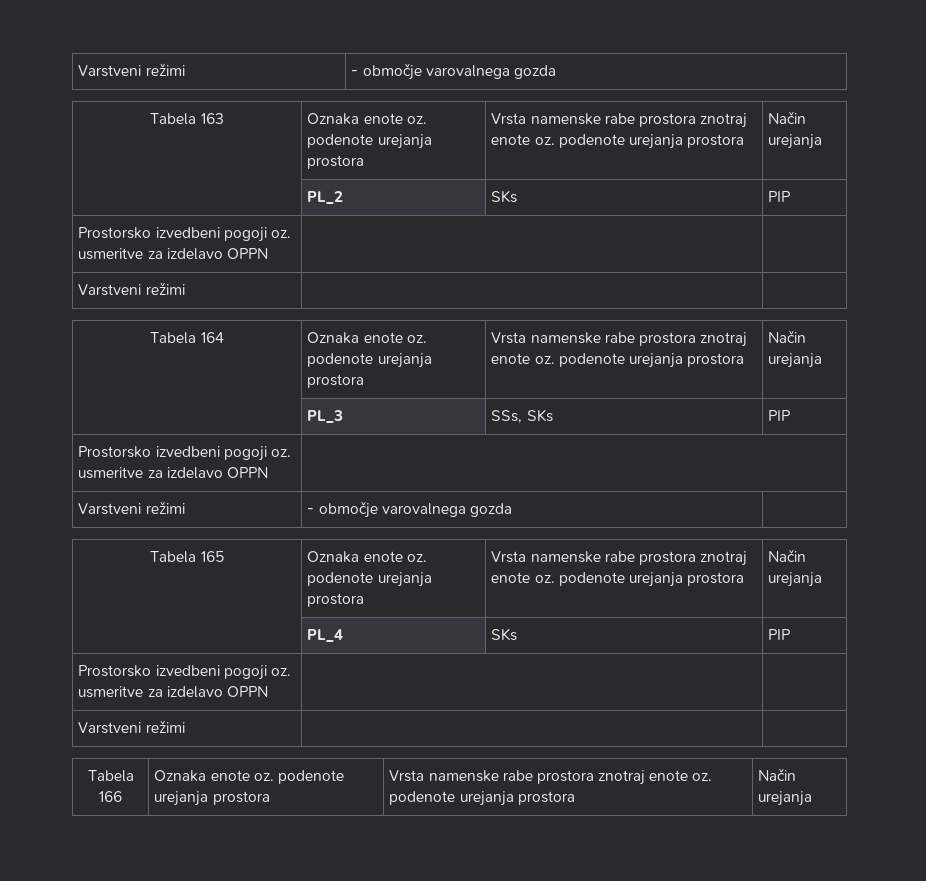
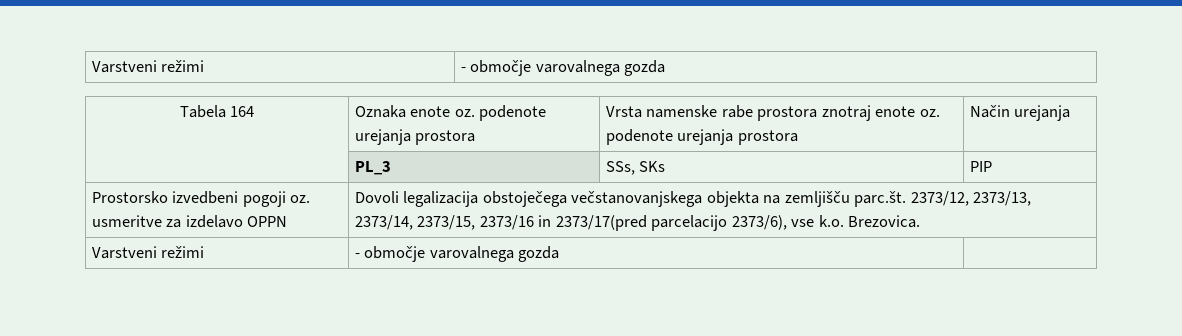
[78,63,185,77] [351,63,556,80] [150,113,224,125] [307,113,427,125] [307,134,432,149] [307,155,365,169] [491,113,748,128] [491,134,745,149] [768,111,807,124] [768,134,823,149] [307,191,344,204] [491,190,518,203] [768,191,791,202] [78,227,291,242] [78,248,268,260] [78,282,185,296] Varstveni režimi | - območje varovalnega gozda // Tabela 163 | Oznaka enote oz. podenote urejanja prostora | Vrsta namenske rabe prostora znotraj enote oz. podenote urejanja prostora | Način urejanja // | PL_2 | SKs | PIP // Prostorsko izvedbeni pogoji oz. usmeritve za izdelavo OPPN | | // Varstveni režimi | | -> [91,60,205,73] [460,60,666,76] Varstveni režimi | - območje varovalnega gozda
(268, 472) none -> [354,191,1032,207] [354,215,921,231] Dovoli legalizacija obstoječega večstanovanjskega objekta na zemljišču parc.št. 2373/12, 2373/13, 2373/14, 2373/15, 2373/16 in 2373/17(pred parcelacijo 2373/6), vse k.o. Brezovica.
[150,551,224,563] [307,551,427,563] [307,572,432,587] [307,593,365,607] [491,551,748,566] [491,572,745,587] [768,549,807,562] [768,572,823,587] [307,629,344,642] [491,628,518,641] [768,629,791,640] [78,665,291,680] [78,686,268,698] [78,720,185,734] [87,770,134,782] [99,791,122,802] [154,770,344,784] [154,791,270,806] [389,770,713,785] [389,791,575,806] [758,768,797,781] [758,791,813,806] // Tabela 165 | Oznaka enote oz. podenote urejanja prostora | Vrsta namenske rabe prostora znotraj enote oz. podenote urejanja prostora | Način urejanja // | PL_4 | SKs | PIP // Prostorsko izvedbeni pogoji oz. usmeritve za izdelavo OPPN | | // Varstveni režimi | | // Tabela 166 | Oznaka enote oz. podenote urejanja prostora | Vrsta namenske rabe prostora znotraj enote oz. podenote urejanja prostora | Način urejanja -> (560, 254) none

